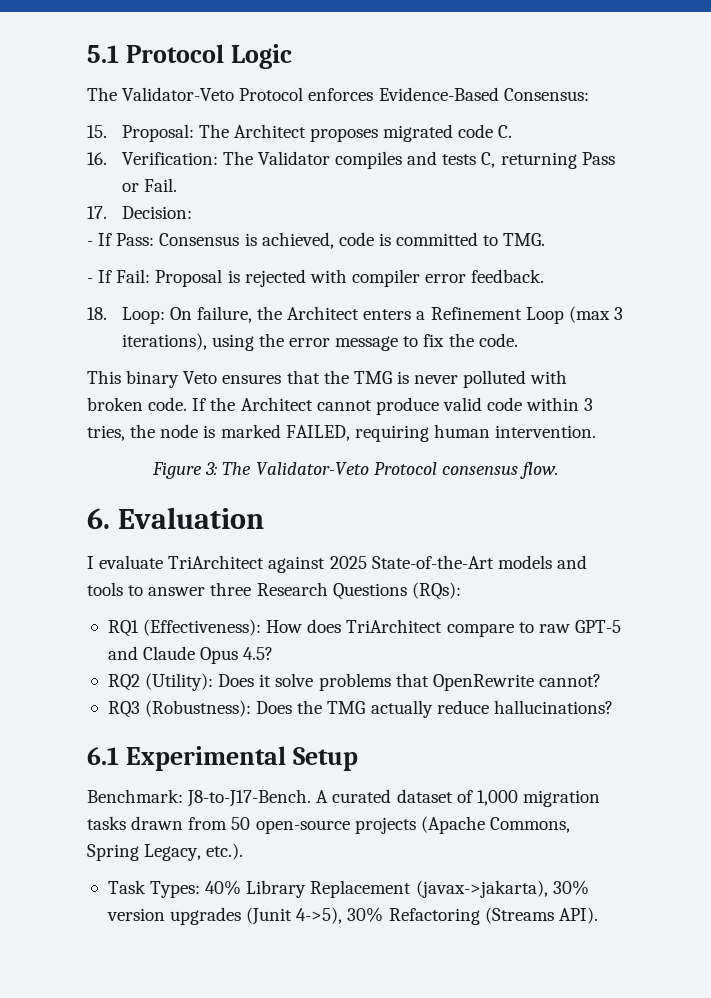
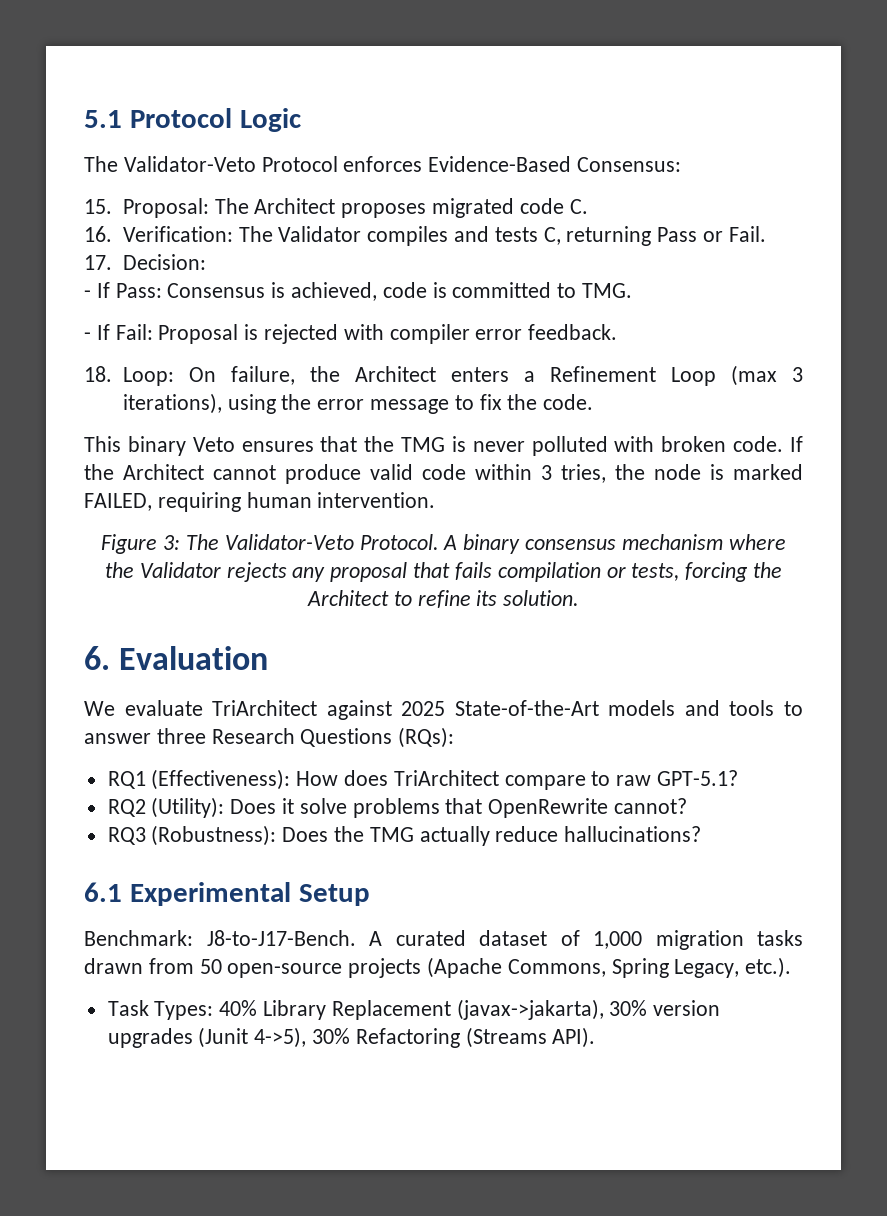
[373,462,558,479] Protocol consensus flow. -> [359,534,786,554] [105,562,782,582] [306,590,580,608] Protocol. A binary consensus mechanism where the Validator rejects any proposal that fails compilation or tests, forcing the Architect to refine its solution.
[87,556,94,569] I -> [84,701,115,716] We
[574,620,621,633] [107,646,274,664] GPT-5 and Claude Opus 4.5? -> [657,770,739,786] GPT-5.1?

